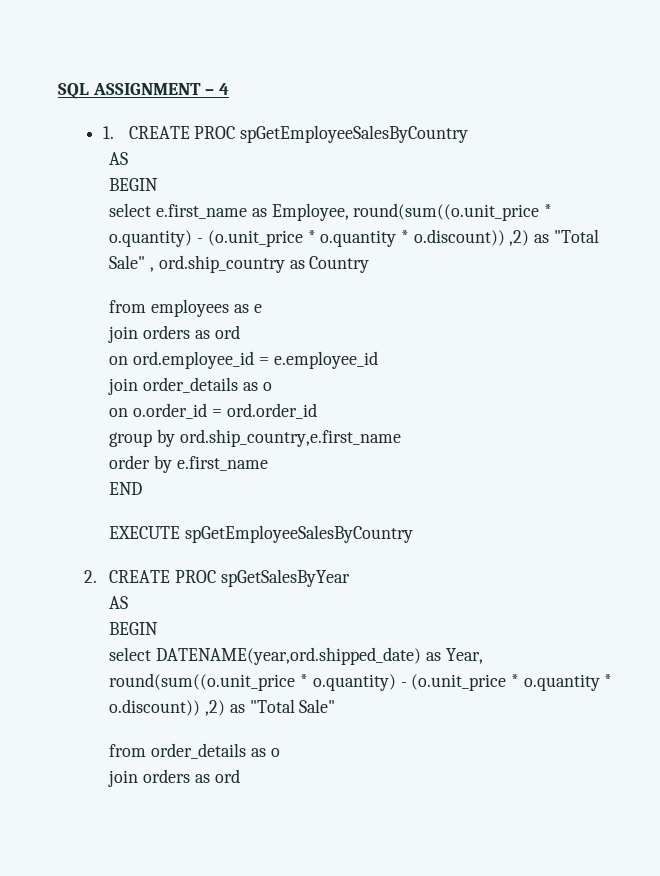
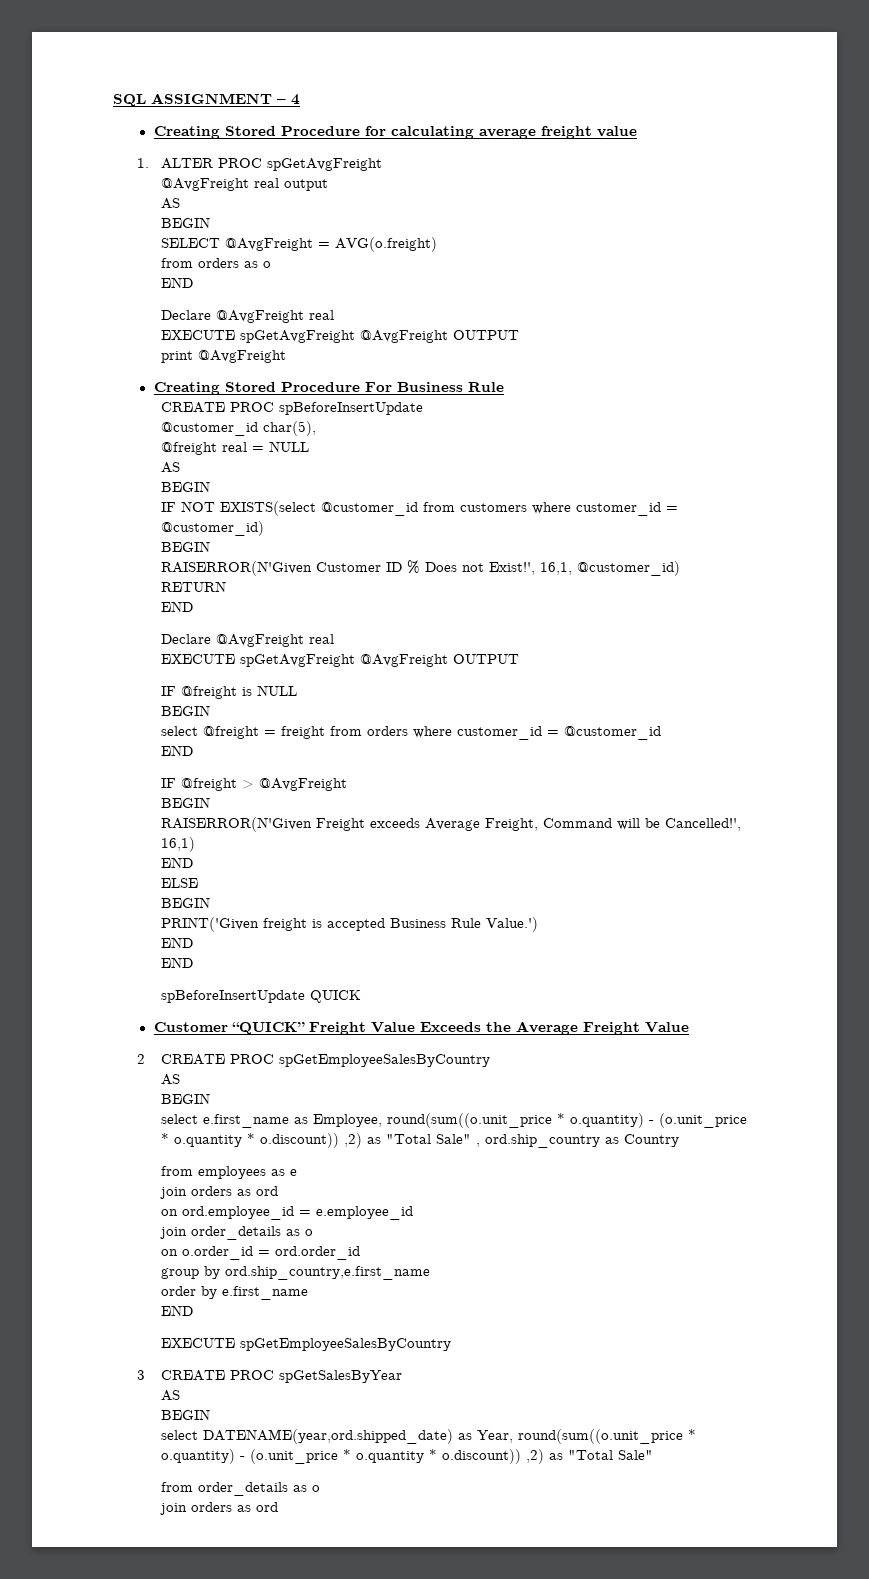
[102,126,114,139] 1. -> [153,126,637,139] [137,158,383,171] [161,178,329,191] [161,198,181,209] [161,217,211,228] [161,237,438,252] [161,258,272,268] [161,277,194,288] [161,310,335,323] [161,330,520,343] [161,350,287,363] [153,382,504,395] [161,402,424,415] [161,421,317,436] [161,441,310,455] [161,462,181,473] [161,481,211,492] [161,501,679,516] [161,521,265,536] [161,541,211,552] [161,560,681,576] [161,581,227,592] [161,601,194,612] [161,634,335,647] [161,654,520,667] [161,685,298,699] [161,705,211,716] [161,726,662,740] [161,745,194,756] [161,778,348,791] [161,797,211,808] [161,817,742,832] [161,837,196,852] [161,857,194,868] [161,878,199,888] [161,897,211,908] [161,917,539,932] [161,937,194,948] [161,957,194,968] [161,990,362,1003] [153,1021,689,1035] [137,1054,146,1064] Creating Stored Procedure for calculating average freight value // 1. ALTER PROC spGetAvgFreight // @AvgFreight real output // AS // BEGIN // SELECT @AvgFreight = AVG(o.freight) // from orders as o // END // Declare @AvgFreight real // EXECUTE spGetAvgFreight @AvgFreight OUTPUT // print @AvgFreight // Creating Stored Procedure For Business Rule // CREATE PROC spBeforeInsertUpdate // @customer_id char(5), // @freight real = NULL // AS // BEGIN // IF NOT EXISTS(select @customer_id from customers where customer_id = @customer_id) // BEGIN // RAISERROR(N'Given Customer ID % Does not Exist!', 16,1, @customer_id) // RETURN // END // Declare @AvgFreight real // EXECUTE spGetAvgFreight @AvgFreight OUTPUT // IF @freight is NULL // BEGIN // select @freight = freight from orders where customer_id = @customer_id // END // IF @freight > @AvgFreight // BEGIN // RAISERROR(N'Given Freight exceeds Average Freight, Command will be Cancelled!', 16,1) // END // ELSE // BEGIN // PRINT('Given freight is accepted Business Rule Value.') // END // END // spBeforeInsertUpdate QUICK // Customer “QUICK” Freight Value Exceeds the Average Freight Value // 2
[83,570,97,583] 2. -> [137,1370,146,1380] 3

